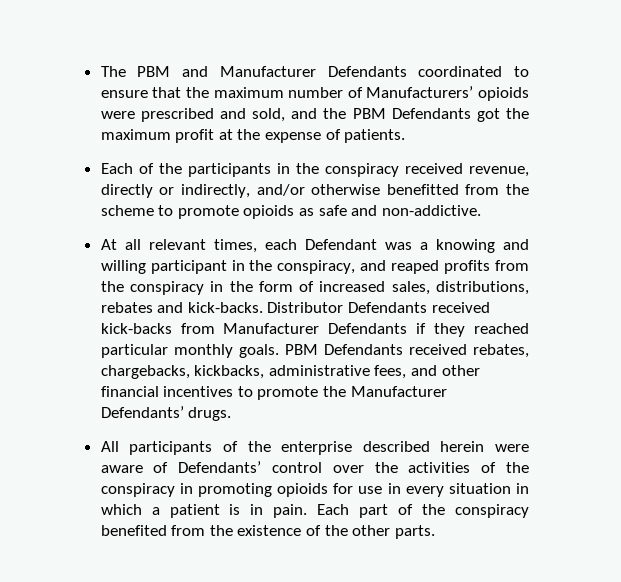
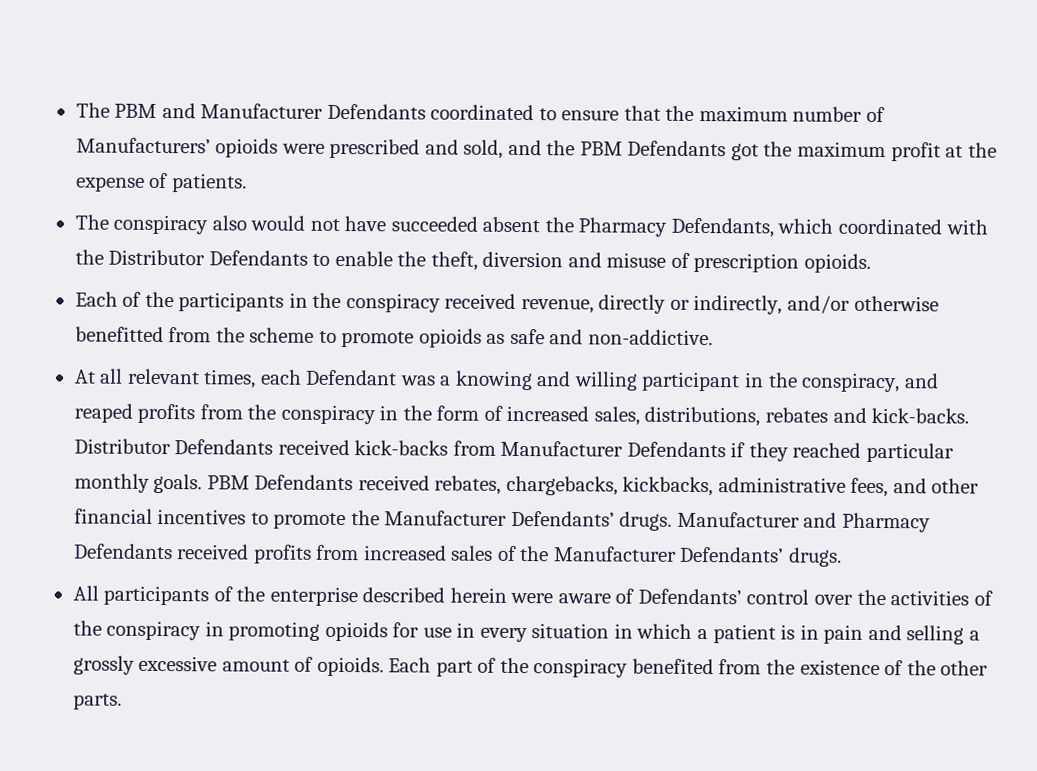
(406, 136) none -> [74,214,988,238] [74,249,871,273] // The conspiracy also would not have succeeded absent the Pharmacy Defendants, which coordinated with the Distributor Defendants to enable the theft, diversion and misuse of prescription opioids.
(232, 414) none -> [676,511,931,533] [73,543,842,567] Manufacturer and Pharmacy Defendants received profits from increased sales of the Manufacturer Defendants’ drugs.
[273,504,308,518] pain. -> [823,624,980,645] [72,655,384,677] pain and selling a grossly excessive amount of opioids.

